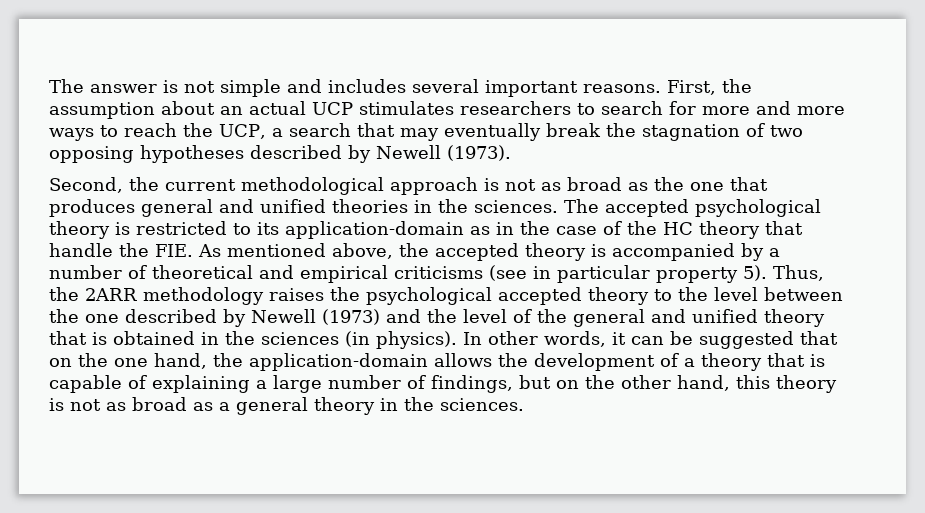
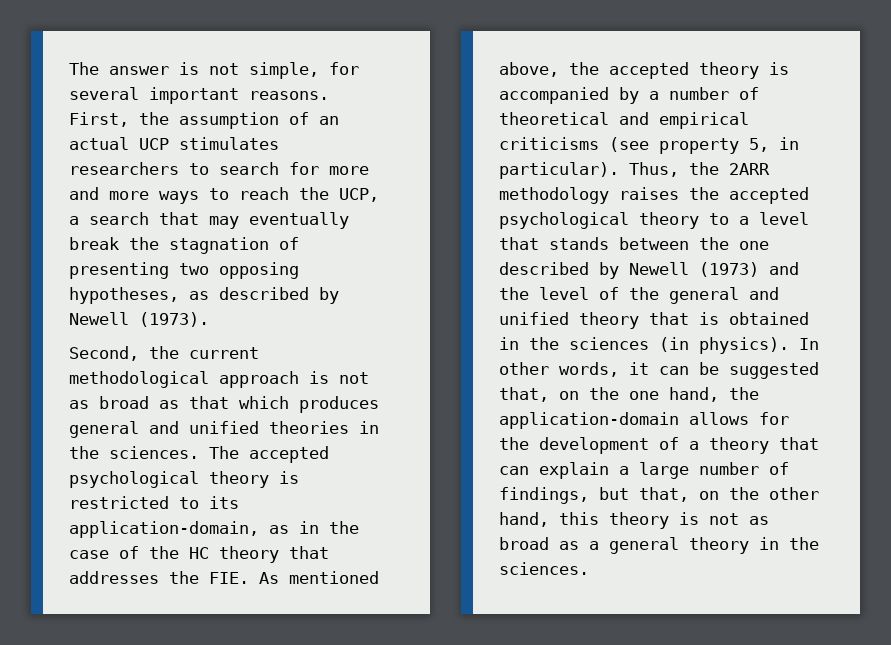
[220,79,406,97] simple and includes -> [249,62,359,79] simple, for
[161,101,215,115] about -> [289,112,309,125] of
(765, 130) none -> [69,262,169,279] presenting
[140,145,244,163] hypotheses -> [69,287,209,304] hypotheses, as
[654,177,768,191] the one that -> [189,396,289,409] that which
[285,221,464,239] application-domain -> [69,521,259,538] application-domain,
[49,243,113,257] handle -> [69,571,159,584] addresses
[533,265,767,283] in particular property 5). -> [659,137,799,154] [499,162,619,179] property 5, in particular).
[366,287,758,305] psychological accepted theory to the level -> [729,187,809,204] [499,212,809,229] [499,237,609,250] accepted psychological theory to a level that stands
[800,331,838,345] that -> [499,387,549,402] that,
(492, 360) none -> [759,412,789,425] for
[810,354,825,367] [49,375,250,393] is capable of explaining -> [499,462,609,479] can explain
(551, 382) none -> [639,487,689,502] that,

